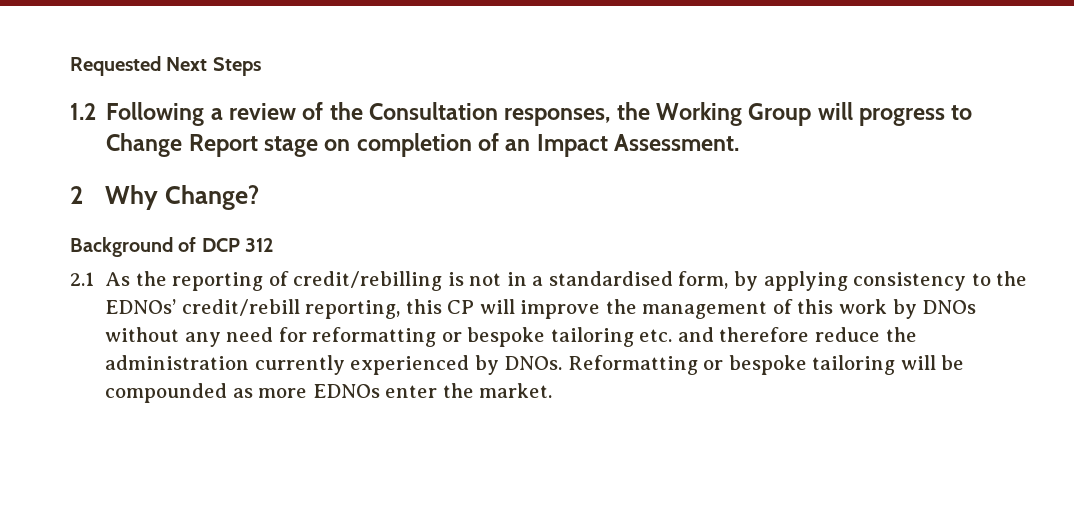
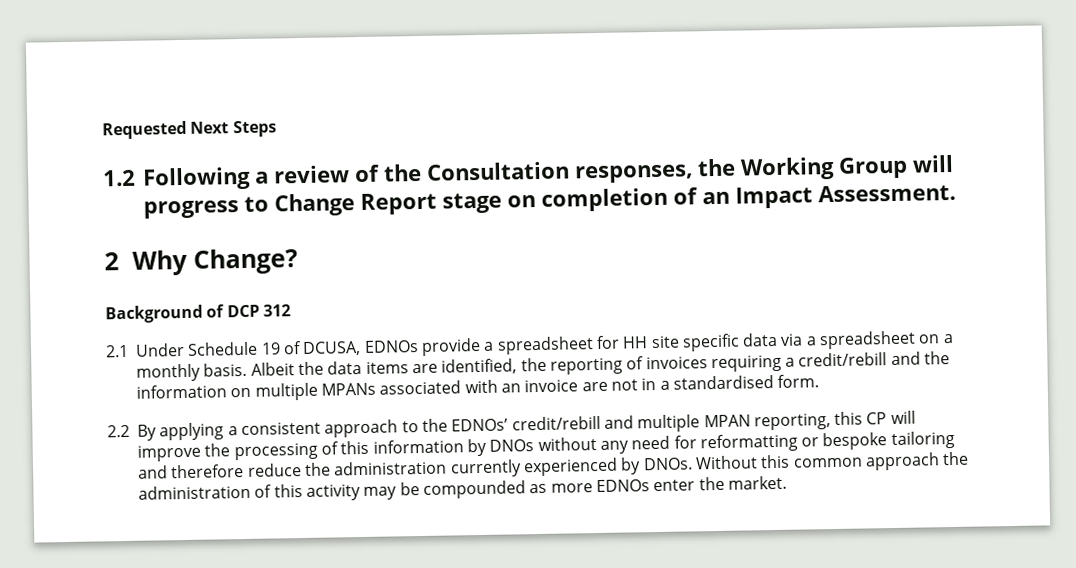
[105,271,967,291] As the reporting of credit/rebilling is not in a standardised form, by applying consistency -> [135,330,954,357] [136,351,951,382] [136,374,820,401] [107,419,399,441] Under Schedule 19 of DCUSA, EDNOs provide a spreadsheet for HH site specific data via a spreadsheet on a monthly basis. Albeit the data items are identified, the reporting of invoices requiring a credit/rebill and the information on multiple MPANs associated with an invoice are not in a standardised form. // 2.2 By applying a consistent approach
(300, 307) none -> [603,414,751,433] and multiple MPAN
[642,299,887,319] management of this work -> [233,439,464,461] processing of this information
[639,329,673,342] etc. -> (955, 440) none
[567,355,936,375] Reformatting or bespoke tailoring will -> [694,451,970,471] [138,484,398,501] Without this common approach the administration of this activity may

